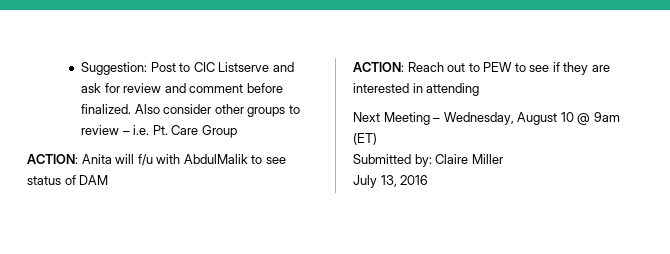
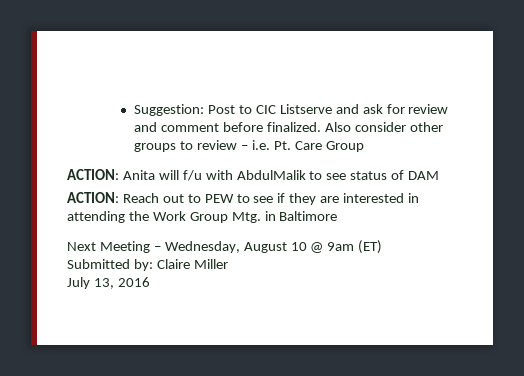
(480, 89) none -> [128,211,338,223] the Work Group Mtg. in Baltimore

